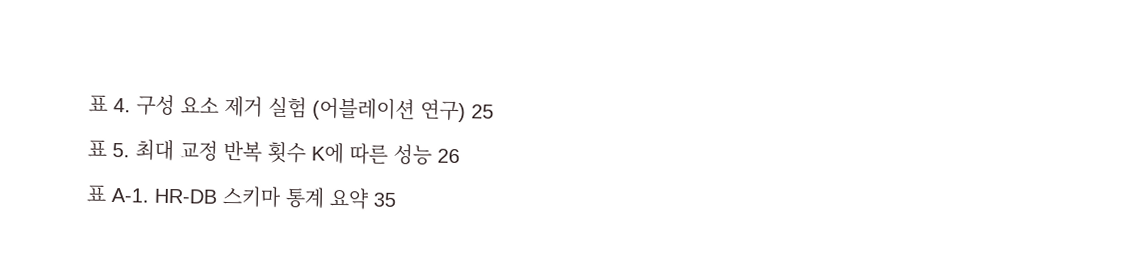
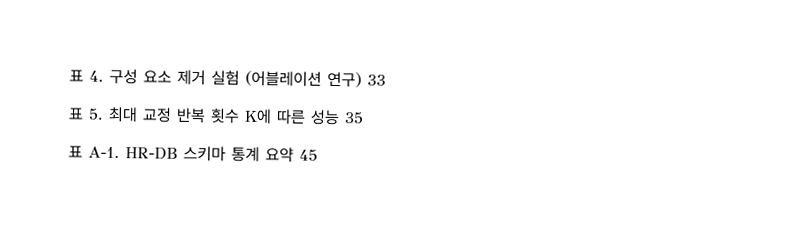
[471,104,494,119] 25 -> [367,74,386,86] 33
[437,148,460,164] 26 -> [344,112,364,124] 35
[373,192,396,207] 35 -> [299,149,318,161] 45

